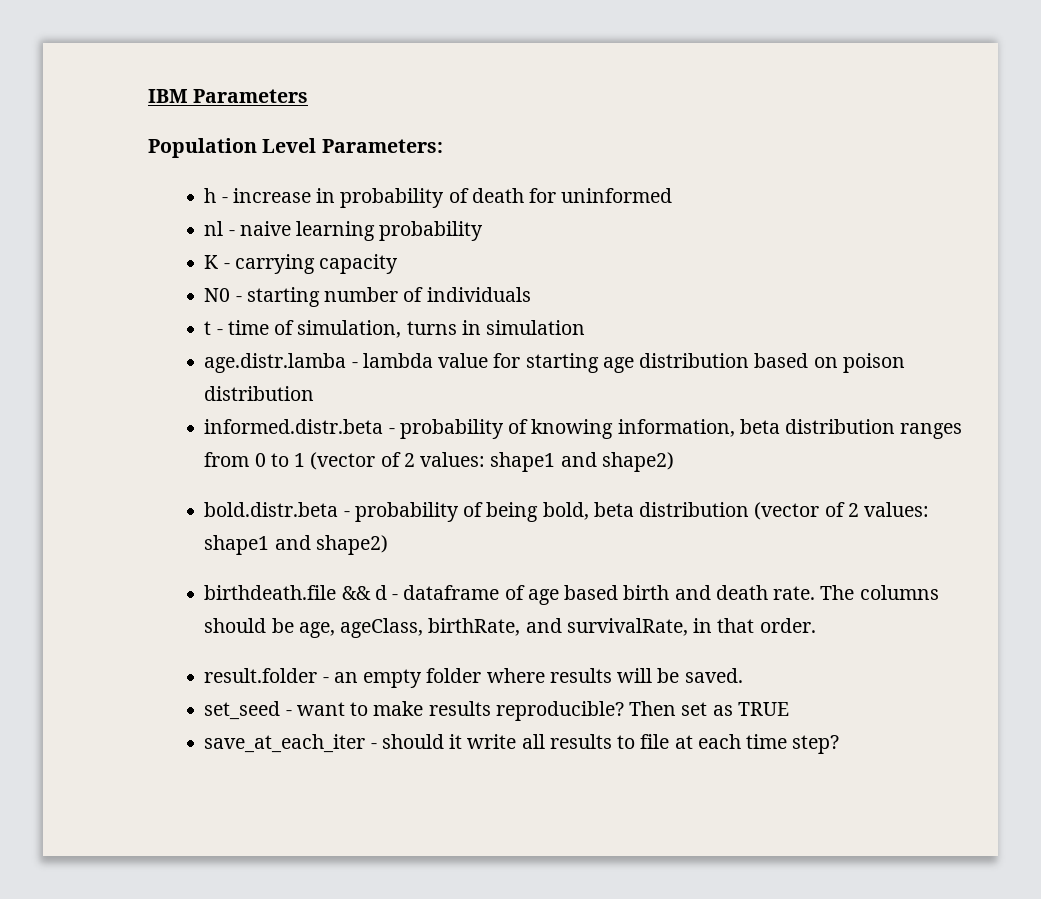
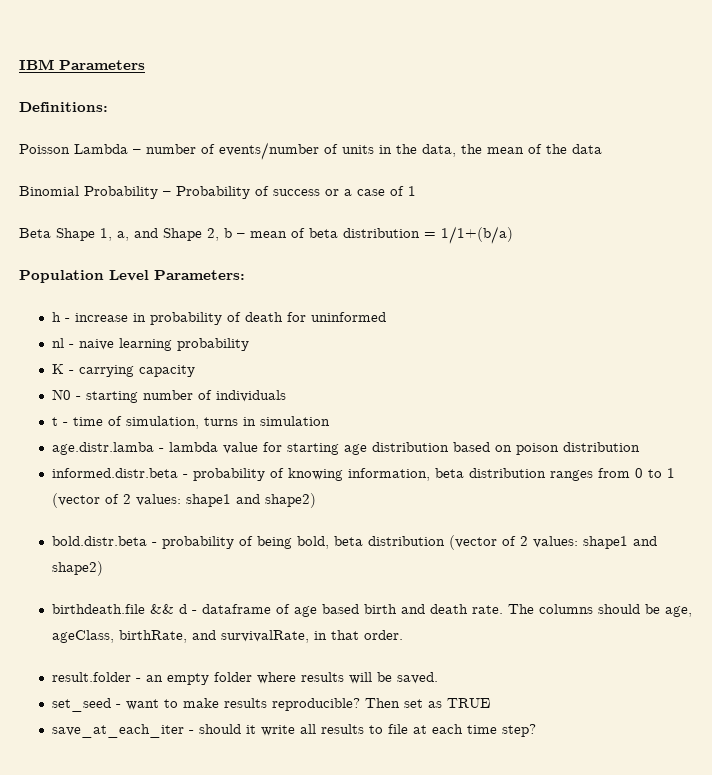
(309, 96) none -> [19,102,108,112] [19,142,602,160] [19,186,416,199] [19,226,513,244] // Definitions: // Poisson Lambda – number of events/number of units in the data, the mean of the data // Binomial Probability – Probability of success or a case of 1 // Beta Shape 1, a, and Shape 2, b – mean of beta distribution = 1/1+(b/a)

